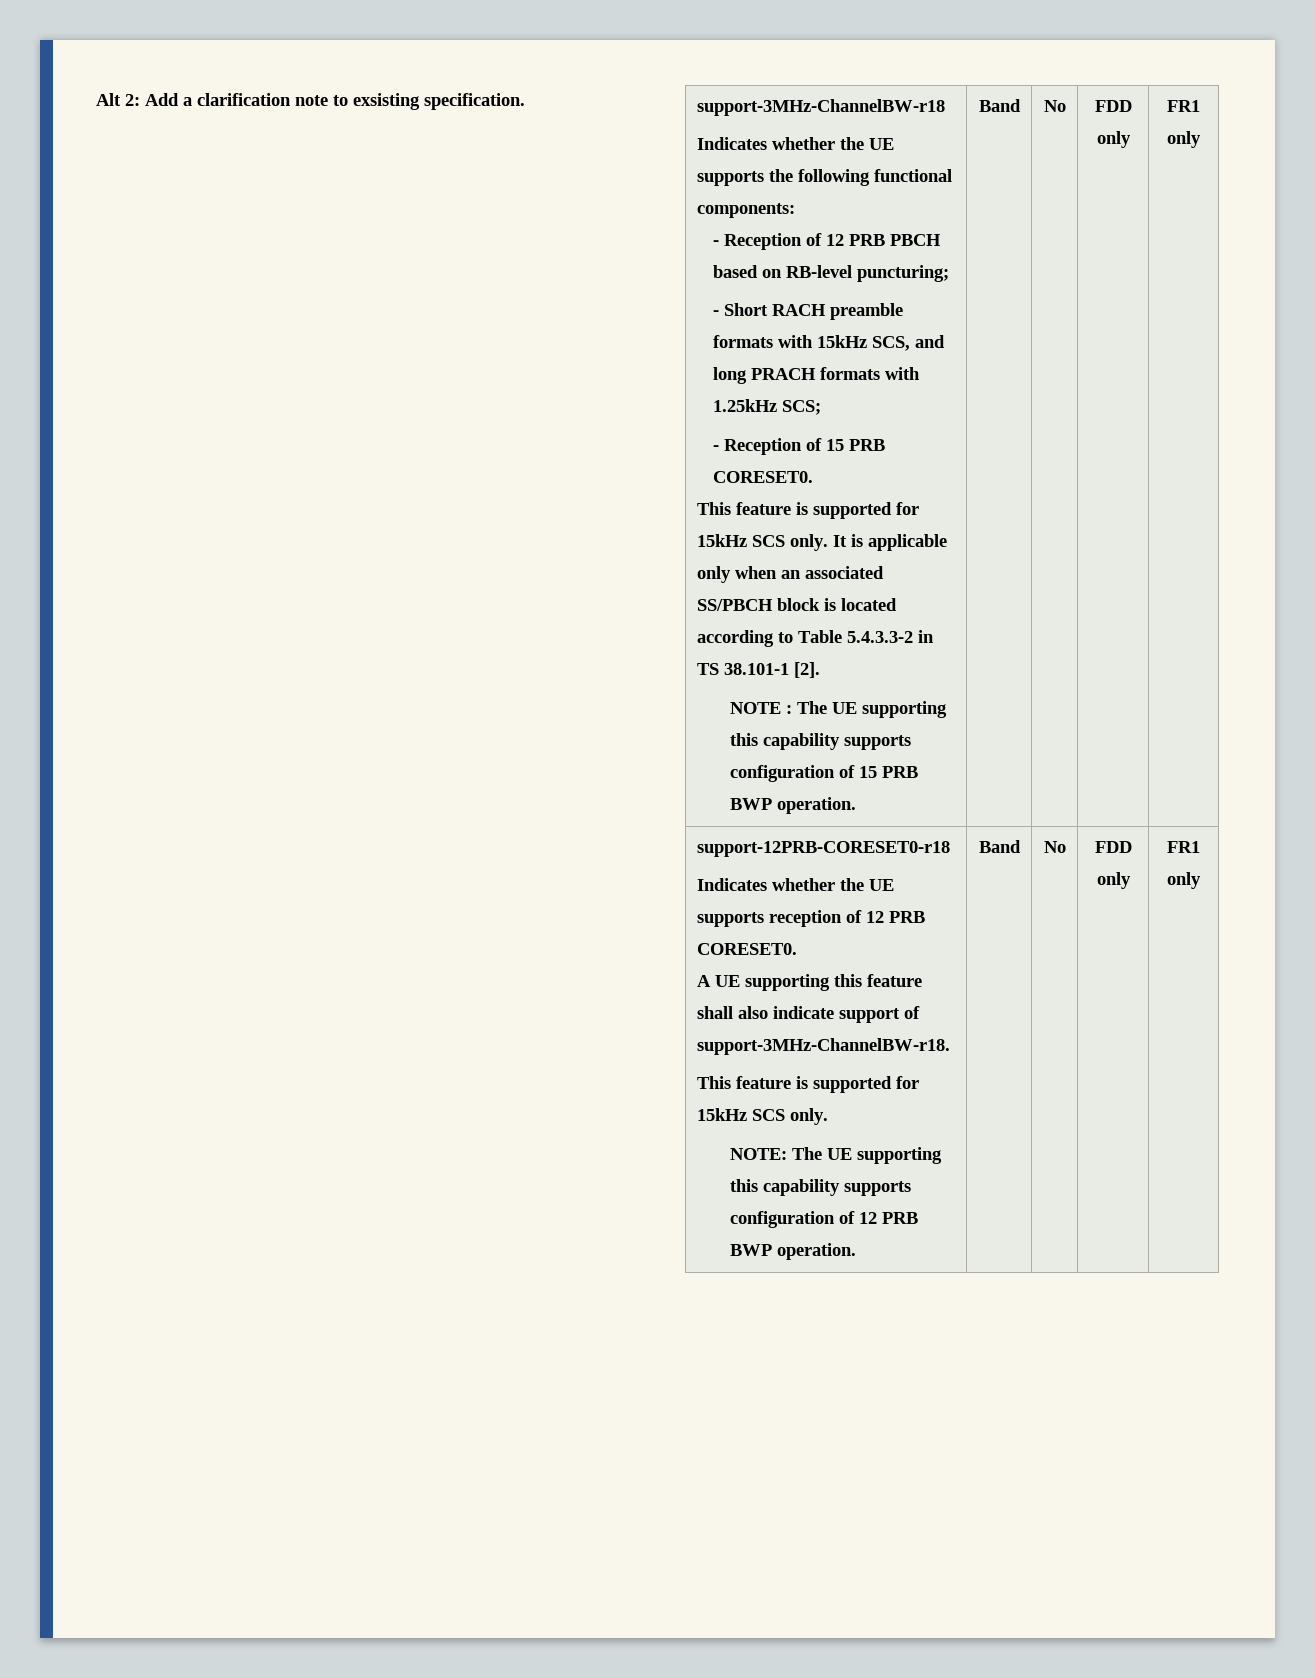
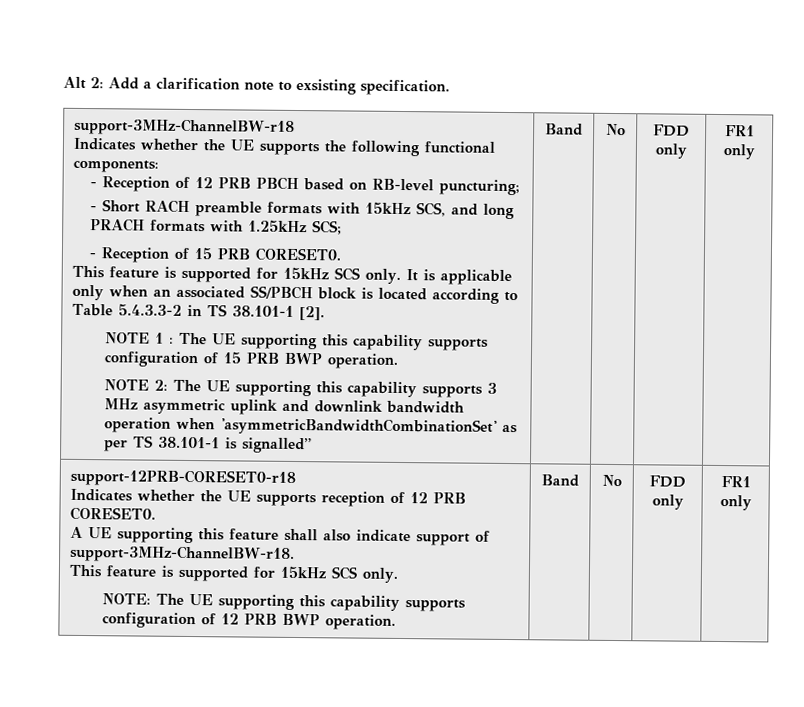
(781, 708) none -> [154,332,164,344] 1
(856, 805) none -> [103,379,497,398] [103,398,465,415] [103,417,518,436] [103,435,312,454] // NOTE 2: The UE supporting this capability supports 3 MHz asymmetric uplink and downlink bandwidth operation when 'asymmetricBandwidthCombinationSet' as per TS 38.101-1 is signalled”

